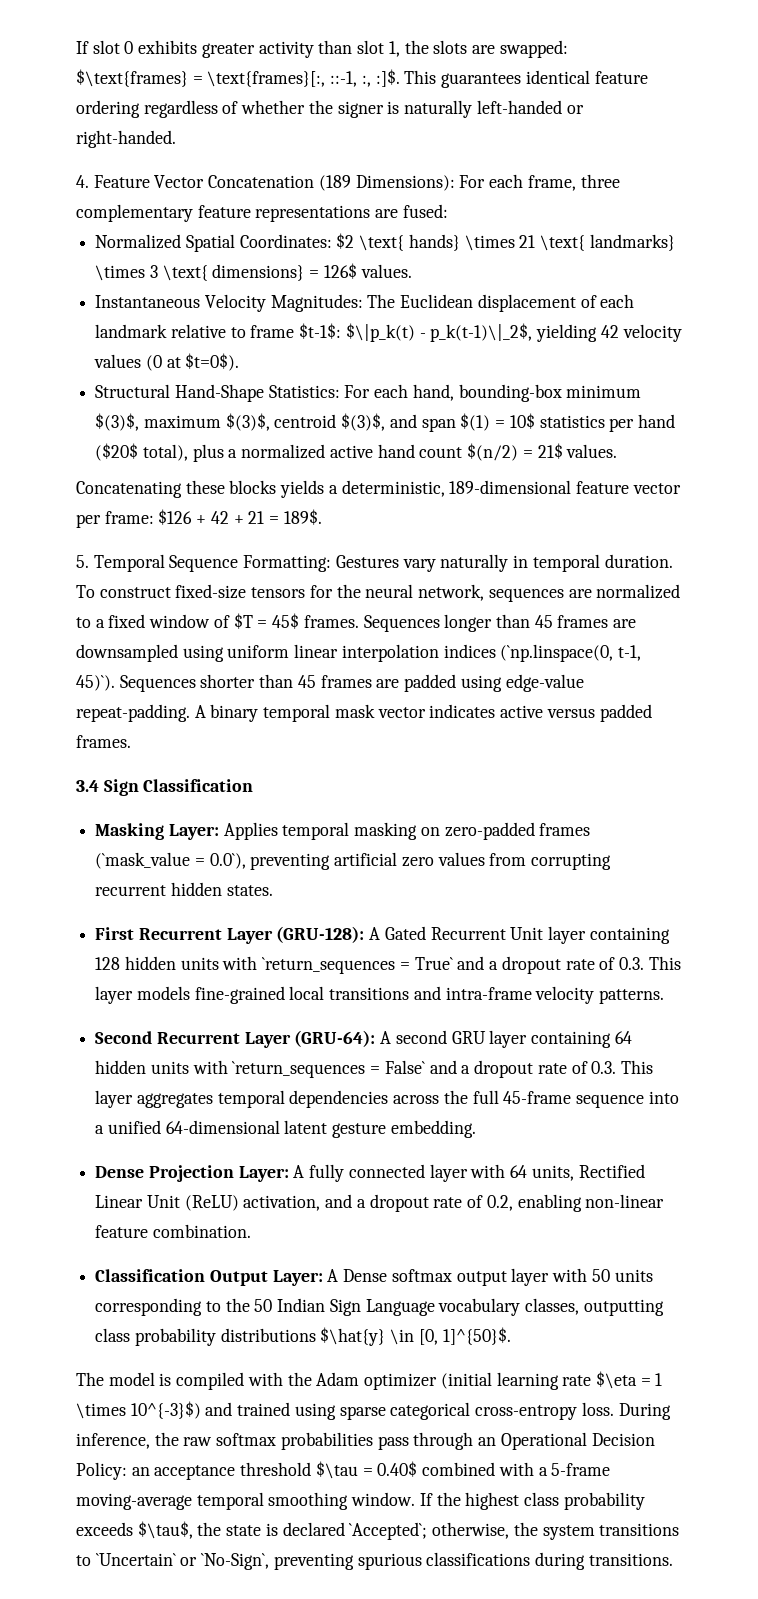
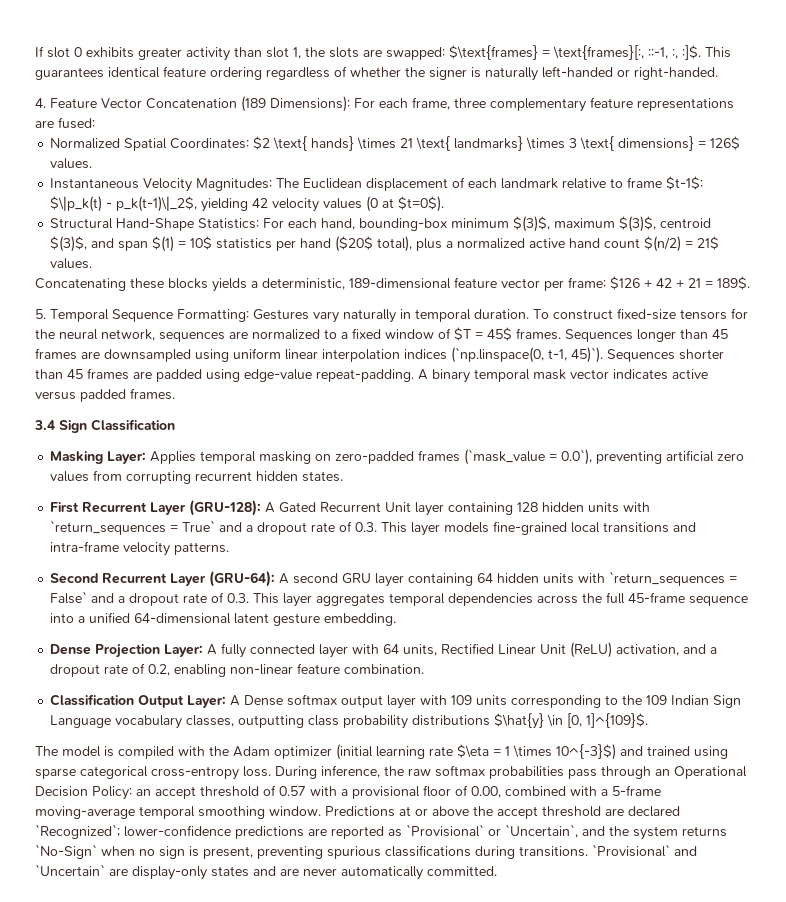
[591,1269,610,1282] 50 -> [451,695,473,705] 109
[254,1299,273,1312] 50 -> [646,695,668,705] 109
[442,1327,511,1345] 1]^{50}$. -> [586,713,649,728] 1]^{109}$.
[154,1461,418,1480] acceptance threshold $\tau = 0.40$ -> [155,785,501,799] accept threshold of 0.57 with a provisional floor of 0.00,
[419,1492,645,1510] [76,1521,680,1540] [76,1553,270,1570] If the highest class probability exceeds $\tau$, the state is declared `Accepted`; otherwise, the system transitions to `Uncertain` or `No-Sign`, -> [325,806,680,819] [35,824,727,840] [35,844,253,859] Predictions at or above the accept threshold are declared `Recognized`; lower-confidence predictions are reported as `Provisional` or `Uncertain`, and the system returns `No-Sign` when no sign is present,
(673, 1559) none -> [592,844,697,857] [35,864,497,880] `Provisional` and `Uncertain` are display-only states and are never automatically committed.

